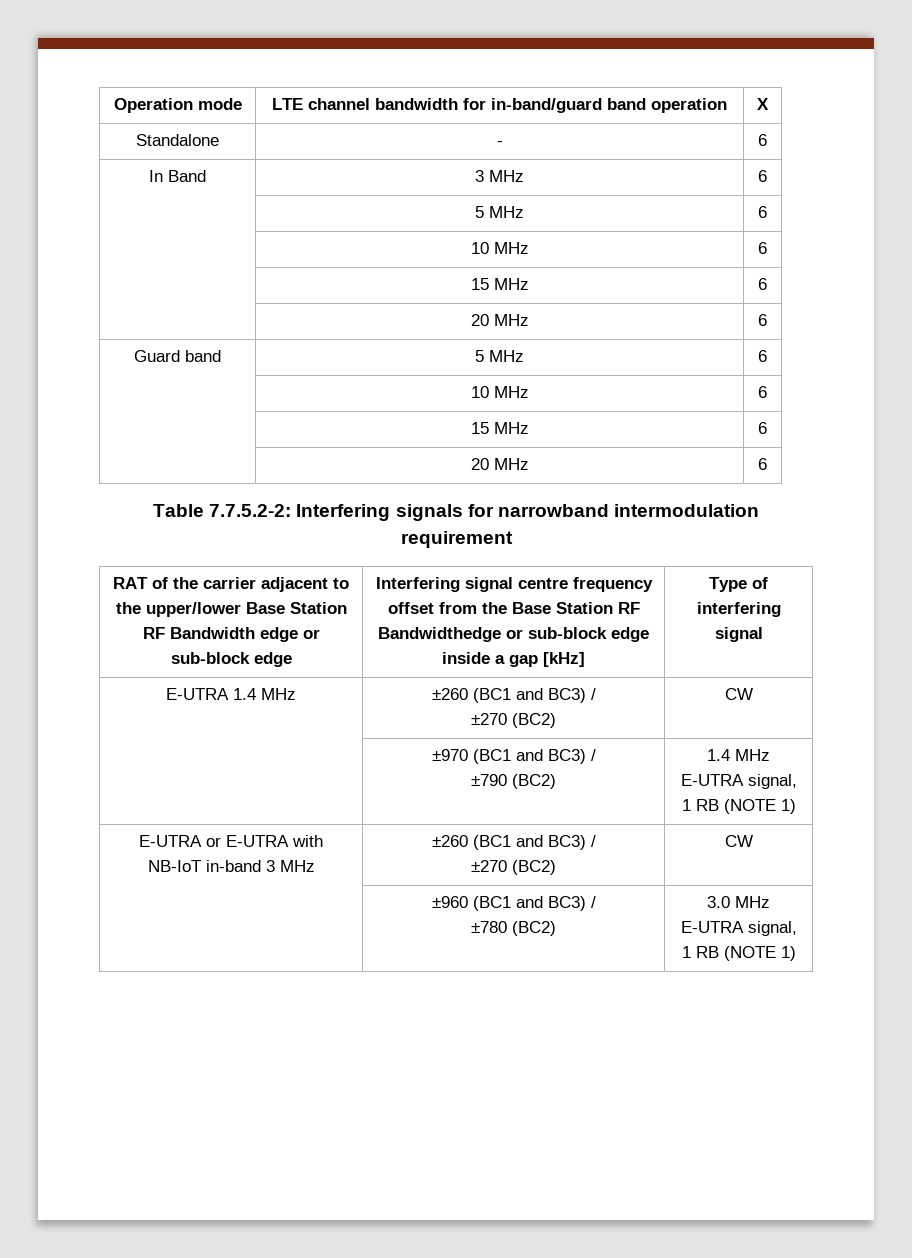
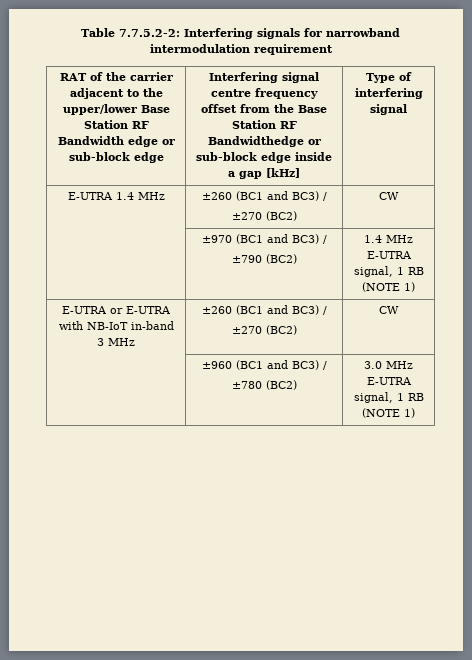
[113,98,242,113] [272,98,727,113] [757,98,769,110] [136,134,219,146] [496,141,503,146] [758,134,767,146] [149,170,206,182] [475,170,524,182] [758,170,767,182] [475,206,524,218] [758,206,767,218] [470,242,529,254] [758,242,767,254] [470,278,529,290] [758,278,767,290] [470,314,529,326] [758,314,767,326] [134,350,221,362] [475,350,524,362] [758,350,767,362] [470,386,529,398] [758,386,767,398] [470,422,529,434] [758,422,767,434] [470,458,529,470] [758,458,767,470] Operation mode | LTE channel bandwidth for in-band/guard band operation | X // Standalone | - | 6 // In Band | 3 MHz | 6 // | 5 MHz | 6 // | 10 MHz | 6 // | 15 MHz | 6 // | 20 MHz | 6 // Guard band | 5 MHz | 6 // | 10 MHz | 6 // | 15 MHz | 6 // | 20 MHz | 6 // -> (81, 32) none

